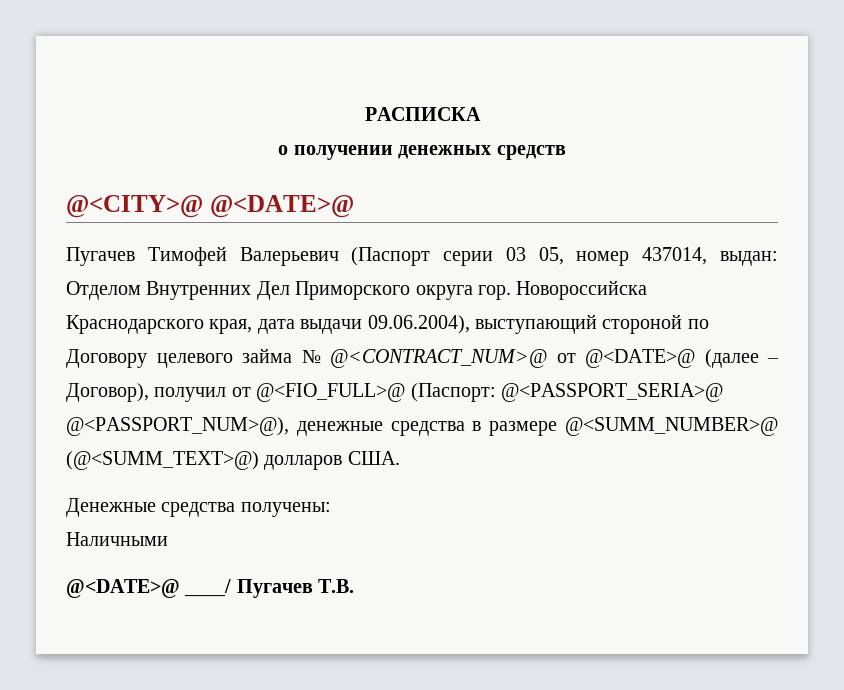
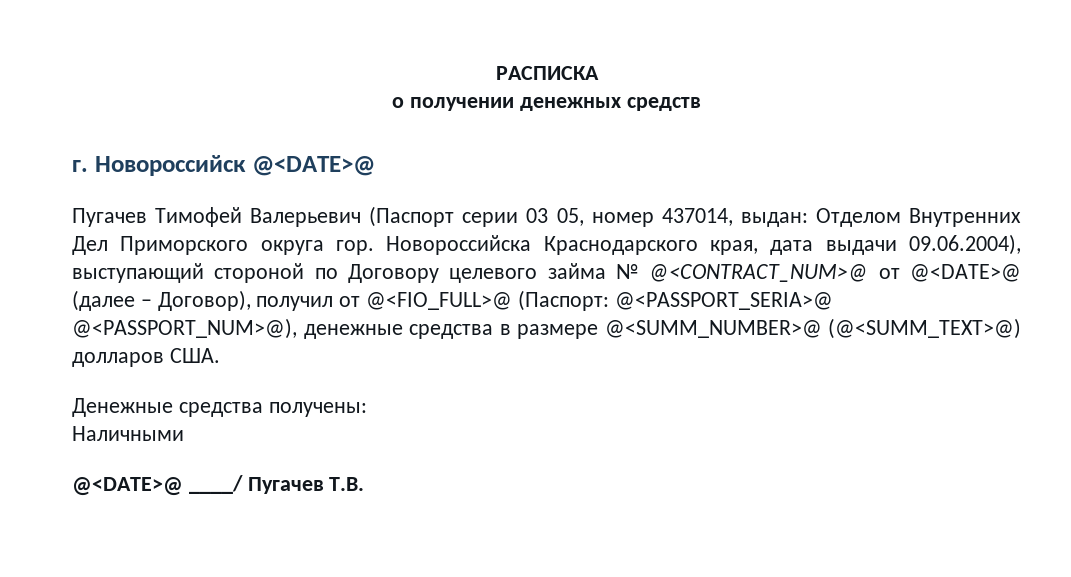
[66,195,203,218] @<CITY>@ -> [72,155,246,176] г. Новороссийск

